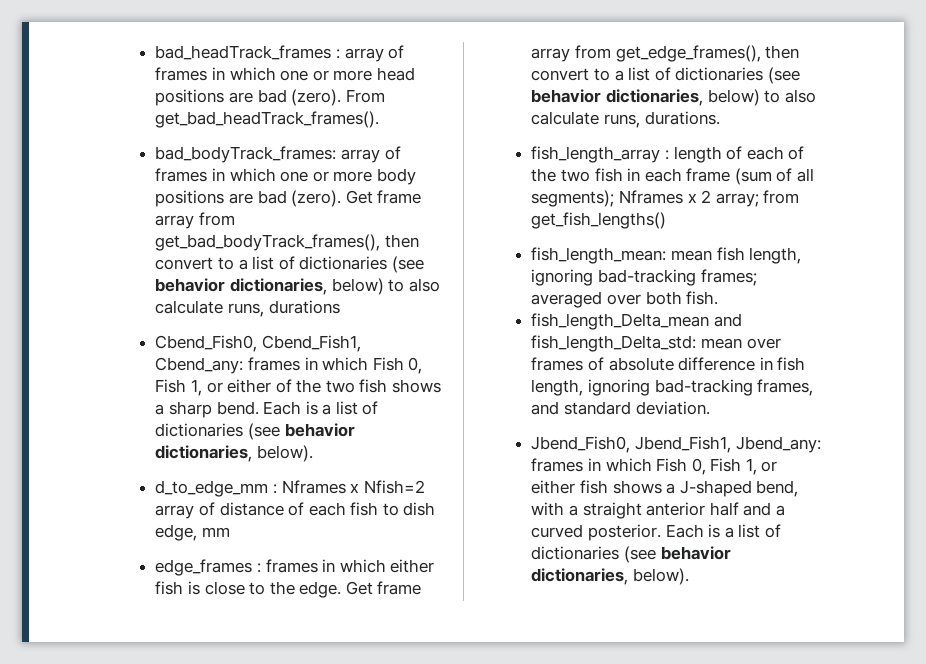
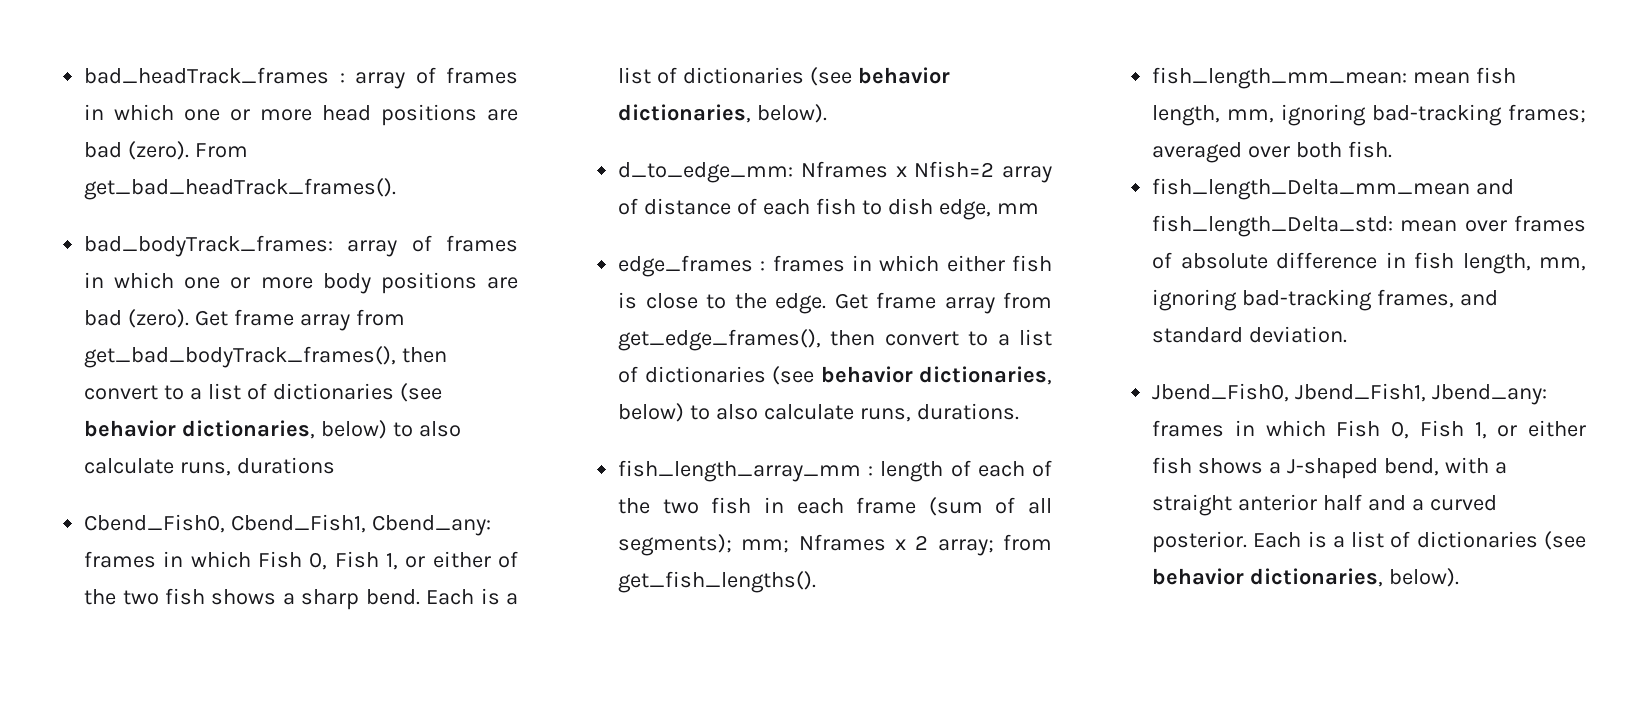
[155,480,277,497] d_to_edge_mm : -> [618,162,794,183] d_to_edge_mm:
[531,146,661,163] fish_length_array -> [618,460,862,482] fish_length_array_mm
(615, 198) none -> [741,539,790,553] mm;
[531,212,667,229] [531,247,667,264] get_fish_lengths() // fish_length_mean: -> [618,571,817,593] [1152,67,1408,89] get_fish_lengths(). // fish_length_mm_mean:
(802, 255) none -> [1227,109,1275,123] mm,
[531,313,710,330] fish_length_Delta_mean -> [1152,178,1471,200] fish_length_Delta_mm_mean
(584, 387) none -> [1539,257,1586,271] mm,

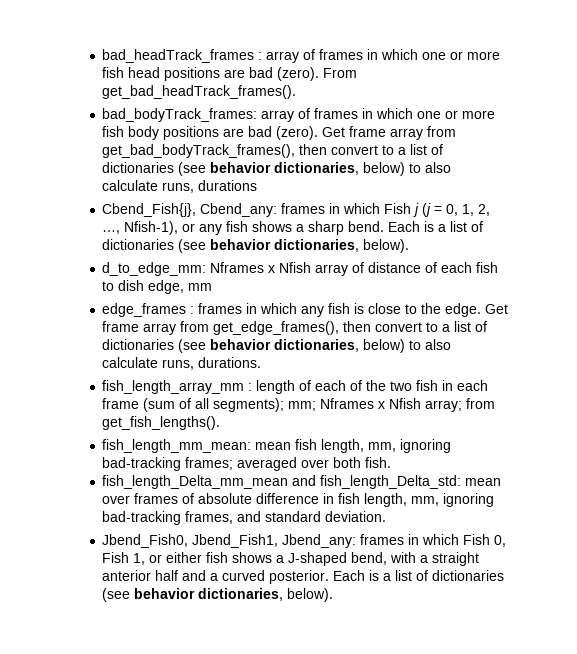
(313, 115) none -> [102,67,125,78] fish
(313, 283) none -> [102,126,125,137] fish
[84,514,367,533] Cbend_Fish0, Cbend_Fish1, -> [102,203,197,217] Cbend_Fish{j},
[309,551,518,570] [84,589,159,605] 0, Fish 1, or either of the two -> [413,203,491,217] [102,221,223,235] j (j = 0, 1, 2, …, Nfish-1), or any
[914,161,995,178] Nfish=2 -> [279,262,312,273] Nfish
[946,255,1005,272] either -> [301,306,325,317] any
[915,535,929,550] 2 -> [389,398,422,409] Nfish

